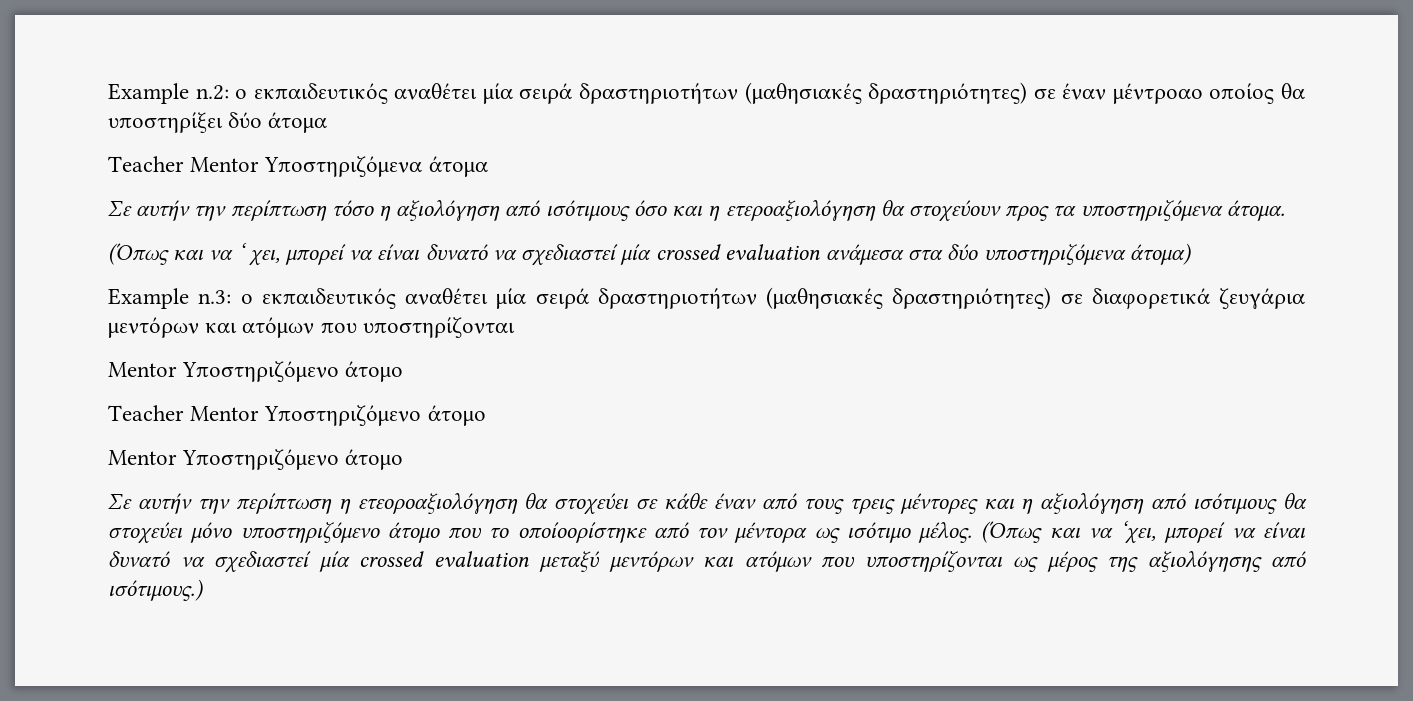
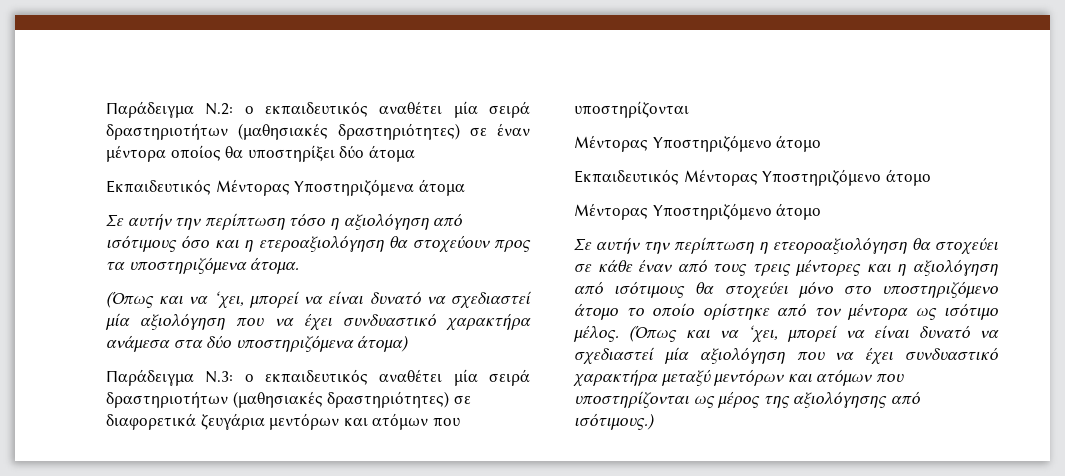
[108,83,229,104] Example n.2: -> [106,101,234,118] Παράδειγμα Ν.2:
[1112,83,1203,104] μέντροαο -> [106,145,166,162] μέντορα
[108,156,260,172] Teacher Mentor -> [106,179,290,196] Εκπαιδευτικός Μέντορας
[237,242,820,266] ‘ χει, μπορεί να είναι δυνατό να σχεδιαστεί μία crossed evaluation -> [213,291,531,309] [105,313,531,331] ‘χει, μπορεί να είναι δυνατό να σχεδιαστεί μία αξιολόγηση που να έχει συνδυαστικό χαρακτήρα
[108,288,232,309] Example n.3: -> [106,369,234,386] Παράδειγμα Ν.3:
[108,361,404,382] [108,405,486,426] [108,450,177,465] Mentor Υποστηριζόμενο άτομο // Teacher Mentor Υποστηριζόμενο άτομο // Mentor -> [574,135,822,152] [574,169,931,186] [574,203,648,220] Μέντορας Υποστηριζόμενο άτομο // Εκπαιδευτικός Μέντορας Υποστηριζόμενο άτομο // Μέντορας
(233, 532) none -> [843,286,872,294] στο
[448,522,647,543] που το οποίοορίστηκε -> [626,303,770,320] το οποίο ορίστηκε
[359,551,529,567] crossed evaluation -> [699,347,999,365] [573,369,658,387] αξιολόγηση που να έχει συνδυαστικό χαρακτήρα

